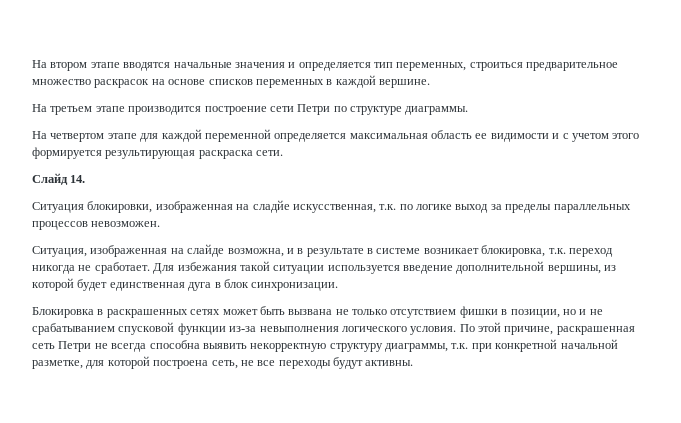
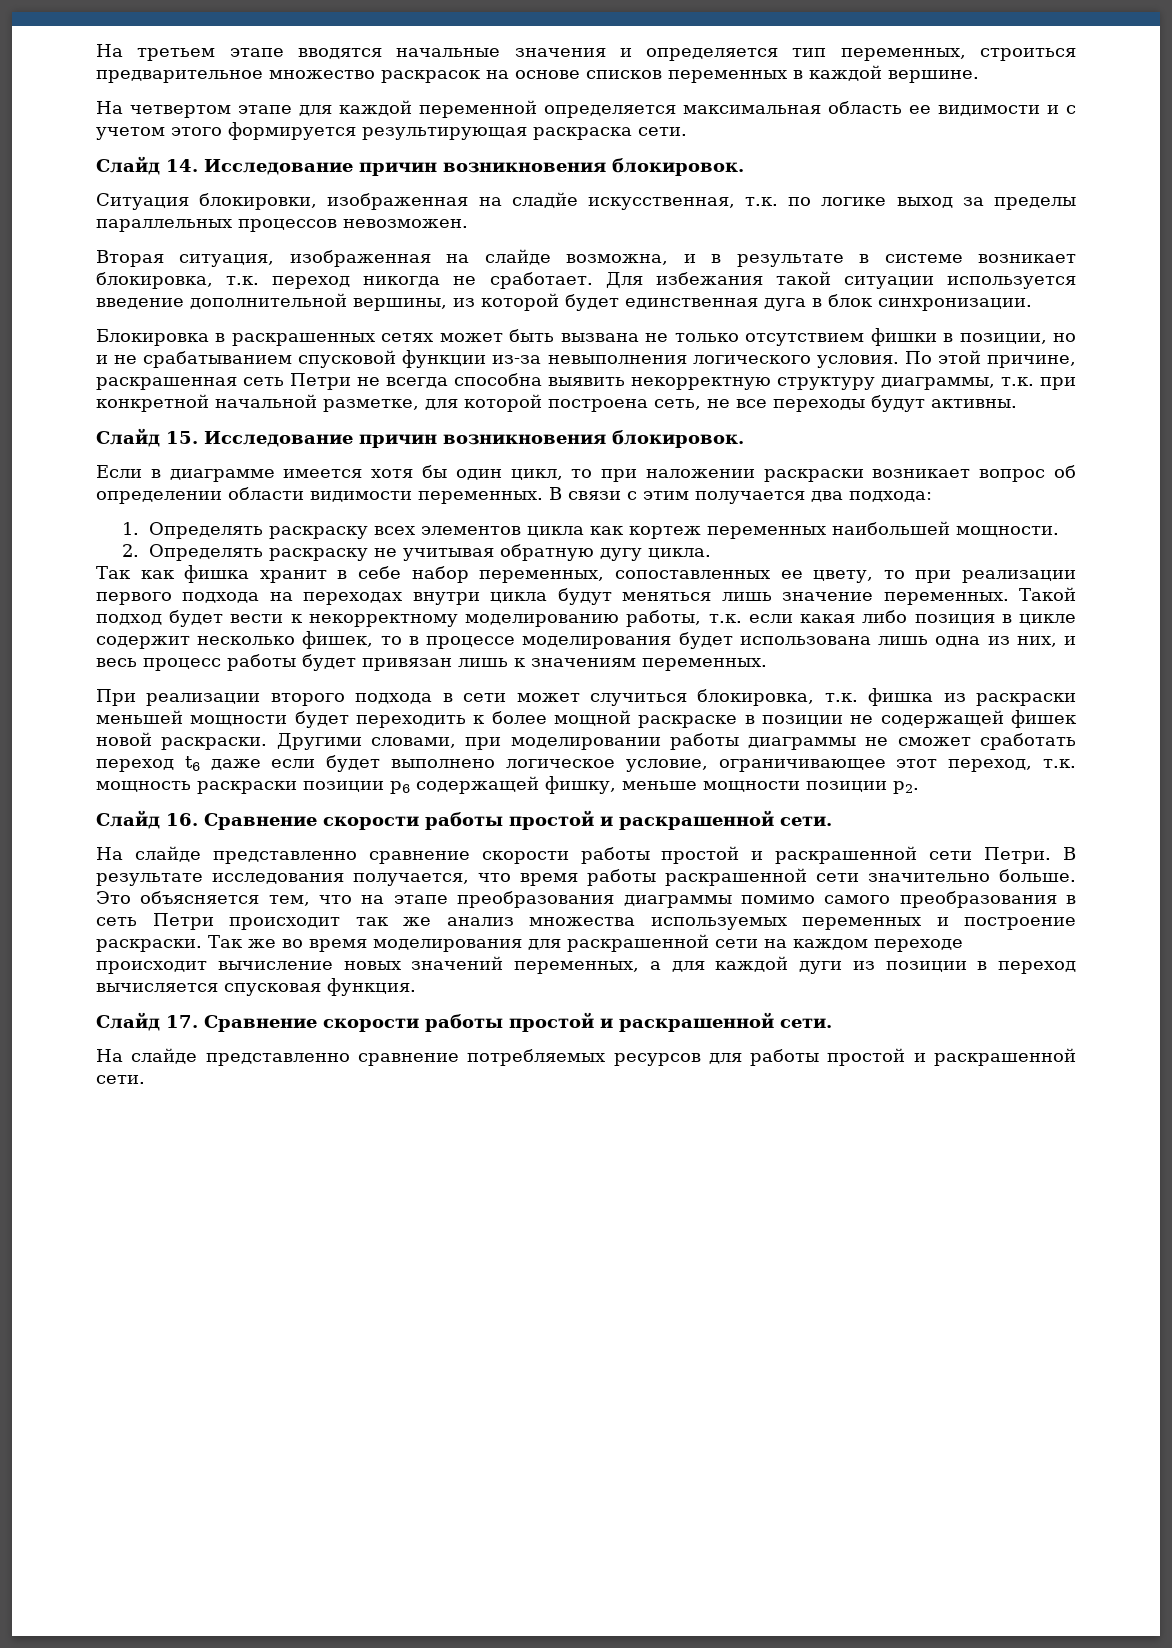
[32,60,88,71] На втором -> [96,44,216,61] На третьем
[32,104,469,115] // На третьем этапе производится построение сети Петри по структуре диаграммы. -> (979, 76) none
(86, 179) none -> [204,158,744,176] Исследование причин возникновения блокировок.
[32,246,87,257] Ситуация, -> [96,250,275,267] Вторая ситуация,
(414, 363) none -> [96,428,744,448] [96,465,1076,482] [96,487,932,504] [122,521,1059,539] [122,544,711,561] [96,565,1077,583] [96,587,1076,605] [96,610,1077,627] [96,631,1077,649] [96,654,767,671] [96,688,1076,706] [96,710,1078,728] [96,732,1076,750] [96,755,1077,772] [96,776,919,794] [96,810,832,830] [96,846,1076,864] [96,868,1076,886] [96,891,1076,908] [96,913,1076,930] [96,934,963,952] [96,956,1076,974] [96,978,416,996] [96,1012,832,1032] [96,1048,1076,1066] [96,1075,145,1084] // Слайд 15. Исследование причин возникновения блокировок. // Если в диаграмме имеется хотя бы один цикл, то при наложении раскраски возникает вопрос об определении области видимости переменных. В связи с этим получается два подхода: // 1. Определять раскраску всех элементов цикла как кортеж переменных наибольшей мощности. // 2. Определять раскраску не учитывая обратную дугу цикла. // Так как фишка хранит в себе набор переменных, сопоставленных ее цвету, то при реализации первого подхода на переходах внутри цикла будут меняться лишь значение переменных. Такой подход будет вести к некорректному моделированию работы, т.к. если какая либо позиция в цикле содержит несколько фишек, то в процессе моделирования будет использована лишь одна из них, и весь процесс работы будет привязан лишь к значениям переменных. // При реализации второго подхода в сети может случиться блокировка, т.к. фишка из раскраски меньшей мощности будет переходить к более мощной раскраске в позиции не содержащей фишек новой раскраски. Другими словами, при моделировании работы диаграммы не сможет сработать переход t6 даже если будет выполнено логическое условие, ограничивающее этот переход, т.к. мощность раскраски позиции p6 содержащей фишку, меньше мощности позиции p2. // Слайд 16. Сравнение скорости работы простой и раскрашенной сети. // На слайде представленно сравнение скорости работы простой и раскрашенной сети Петри. В результате исследования получается, что время работы раскрашенной сети значительно больше. Это объясняется тем, что на этапе преобразования диаграммы помимо самого преобразования в сеть Петри происходит так же анализ множества используемых переменных и построение раскраски. Так же во время моделирования для раскрашенной сети на каждом переходе происходит вычисление новых значений переменных, а для каждой дуги из позиции в переход вычисляется спусковая функция. // Слайд 17. Сравнение скорости работы простой и раскрашенной сети. // На слайде представленно сравнение потребляемых ресурсов для работы простой и раскрашенной сети.

